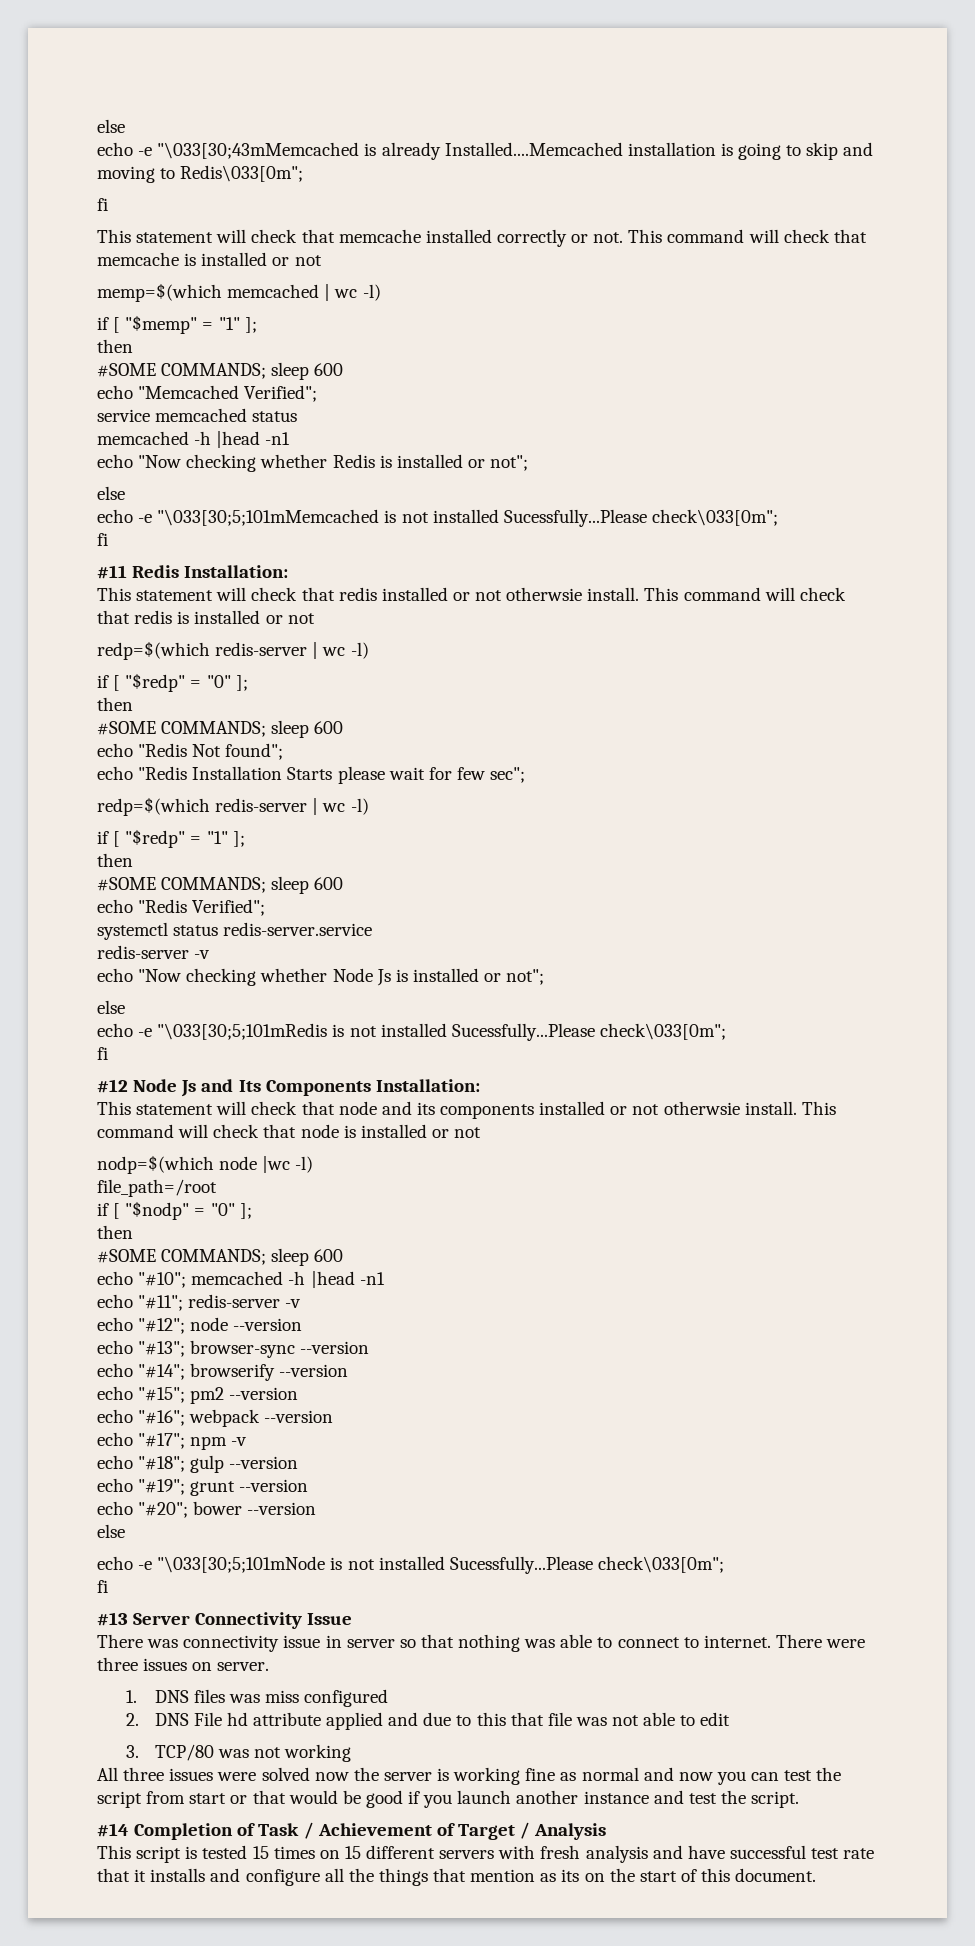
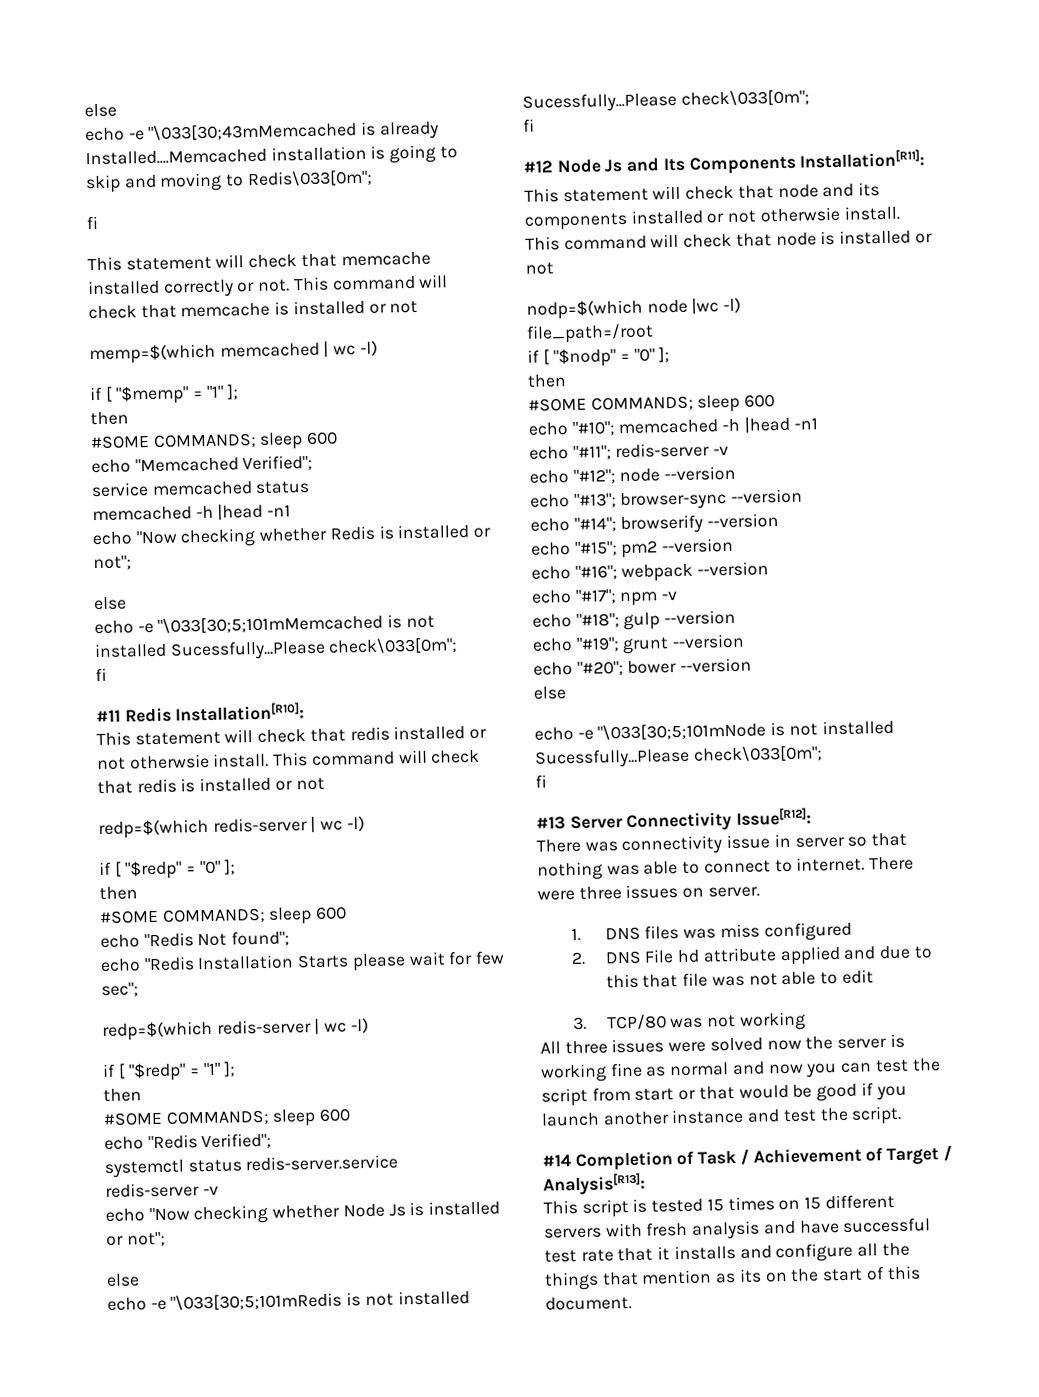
[184,565,289,578] Installation: -> [175,702,306,722] Installation[R10]:
[375,1079,480,1092] Installation: -> [799,149,926,169] Installation[R11]:
[307,1613,353,1625] Issue -> [736,807,813,826] Issue[R12]:
[534,1823,607,1840] Analysis -> [543,1172,646,1196] Analysis[R13]:

